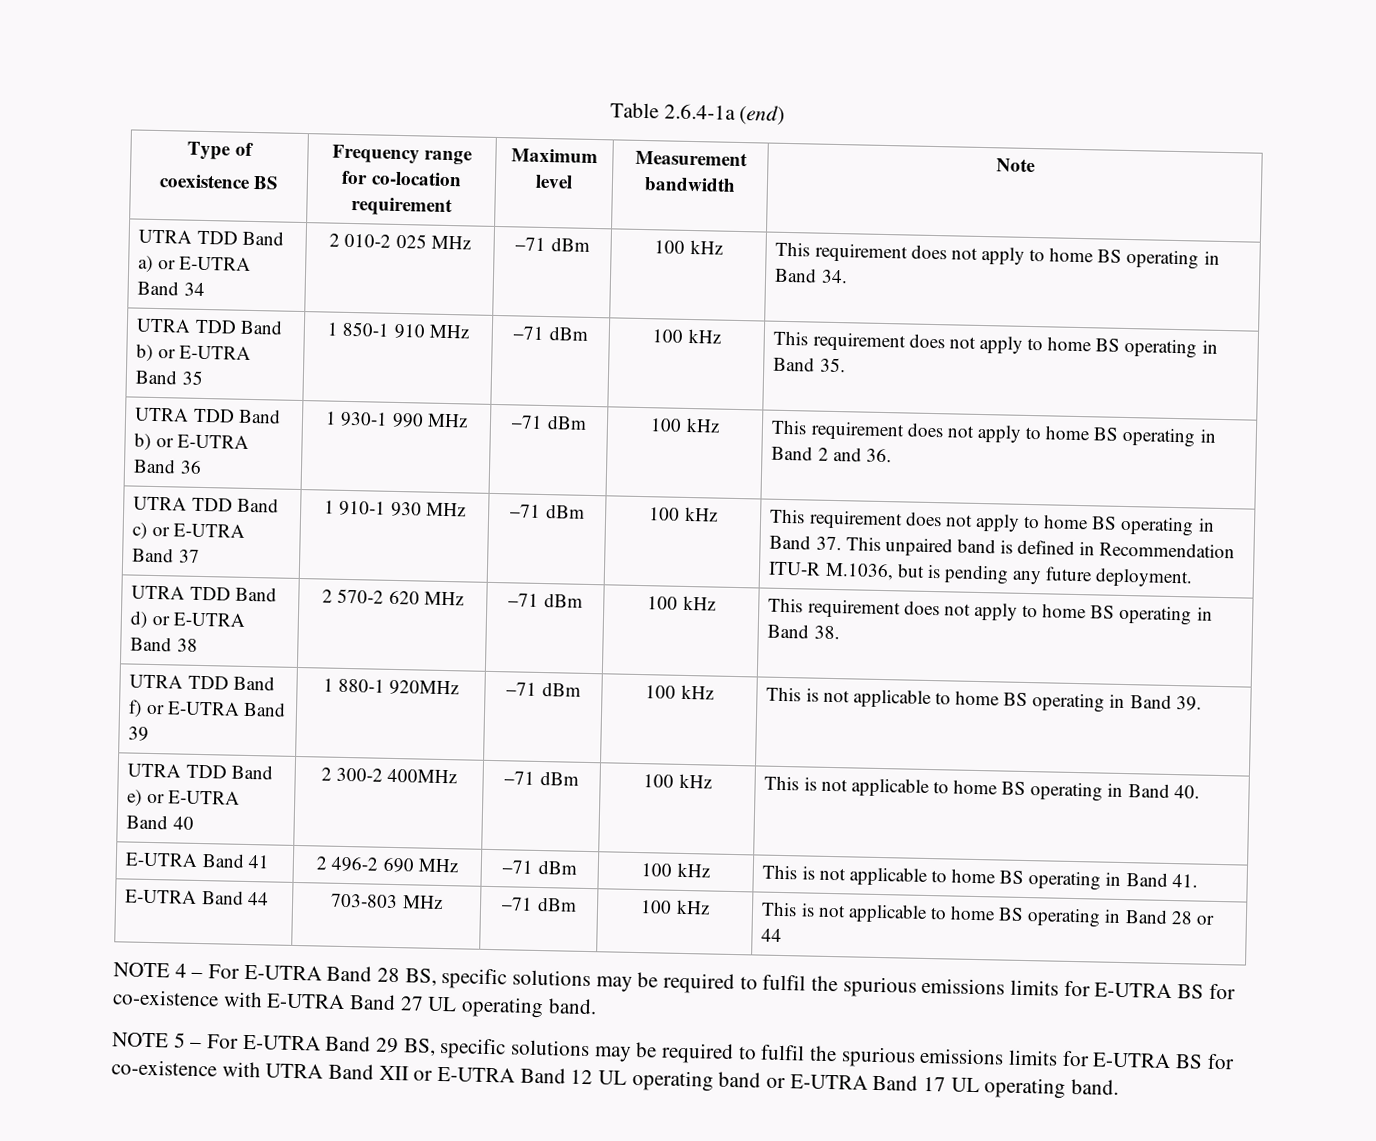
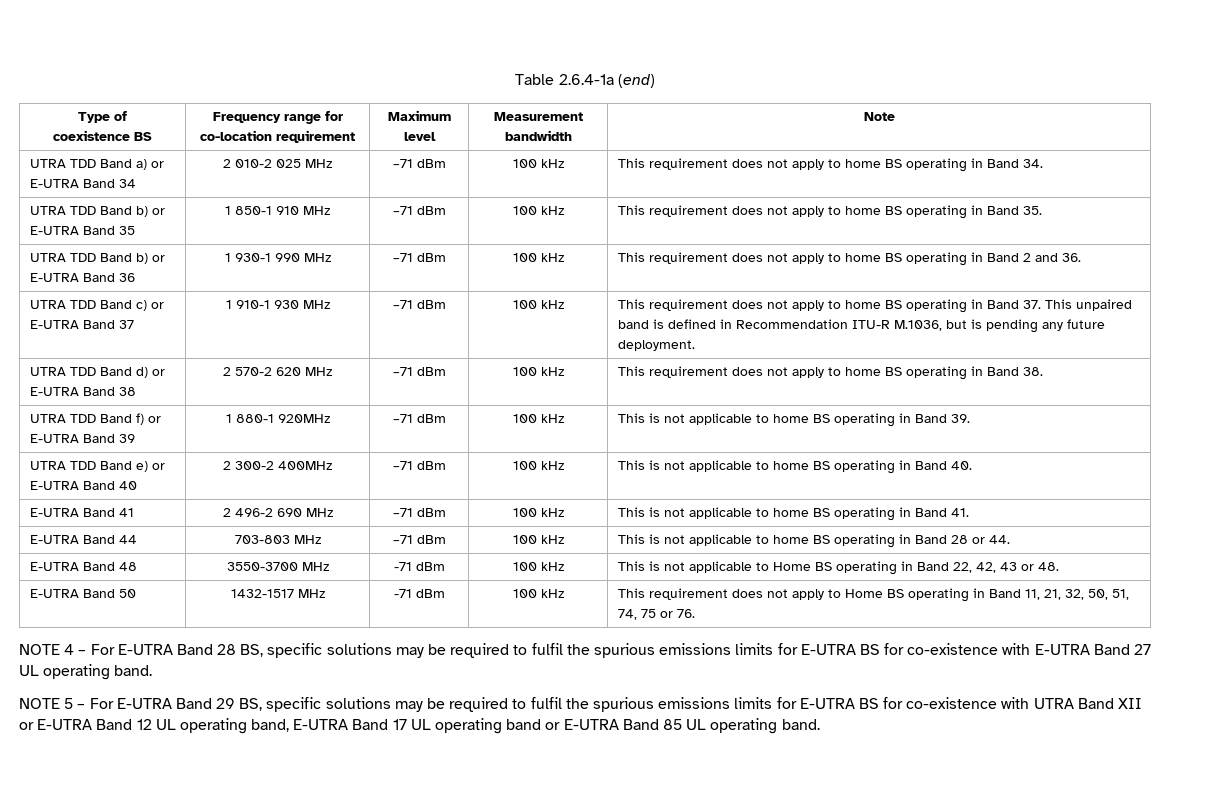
[761,928,783,943] 44 -> [988,535,1010,544] [29,562,137,571] [226,562,330,571] [393,562,445,571] [512,562,565,571] [617,561,1059,575] [29,589,136,598] [230,589,326,598] [393,589,445,598] [512,589,565,598] [617,588,1129,602] [617,609,695,620] 44. // E-UTRA Band 48 | 3550-3700 MHz | -71 dBm | 100 kHz | This is not applicable to Home BS operating in Band 22, 42, 43 or 48. // E-UTRA Band 50 | 1432-1517 MHz | -71 dBm | 100 kHz | This requirement does not apply to Home BS operating in Band 11, 21, 32, 50, 51, 74, 75 or 76.
[718,1071,787,1089] band or -> [251,719,290,732] band,
(1067, 1088) none -> [506,718,778,734] band or E-UTRA Band 85 UL operating

